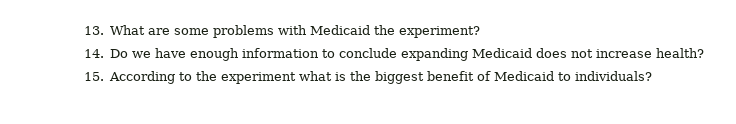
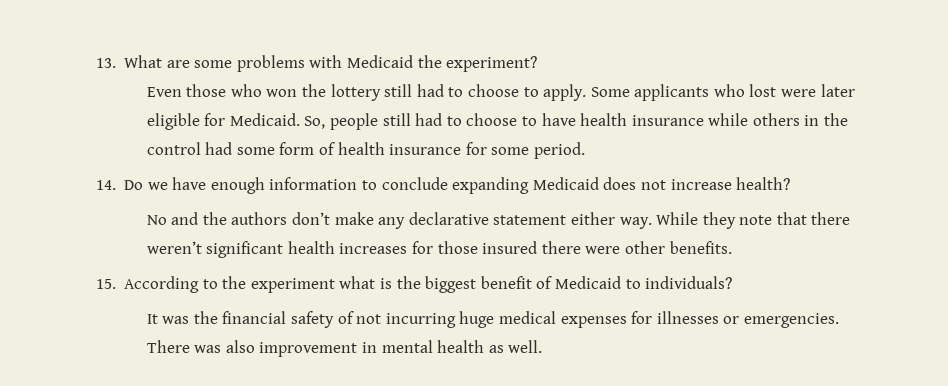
(481, 32) none -> [146,84,855,101] [146,113,849,130] [146,142,585,159] // Even those who won the lottery still had to choose to apply. Some applicants who lost were later eligible for Medicaid. So, people still had to choose to have health insurance while others in the control had some form of health insurance for some period.
(705, 53) none -> [146,212,851,229] [146,241,732,258] // No and the authors don’t make any declarative statement either way. While they note that there weren’t significant health increases for those insured there were other benefits.
(653, 76) none -> [146,311,839,328] [146,340,543,357] // It was the financial safety of not incurring huge medical expenses for illnesses or emergencies. There was also improvement in mental health as well.

